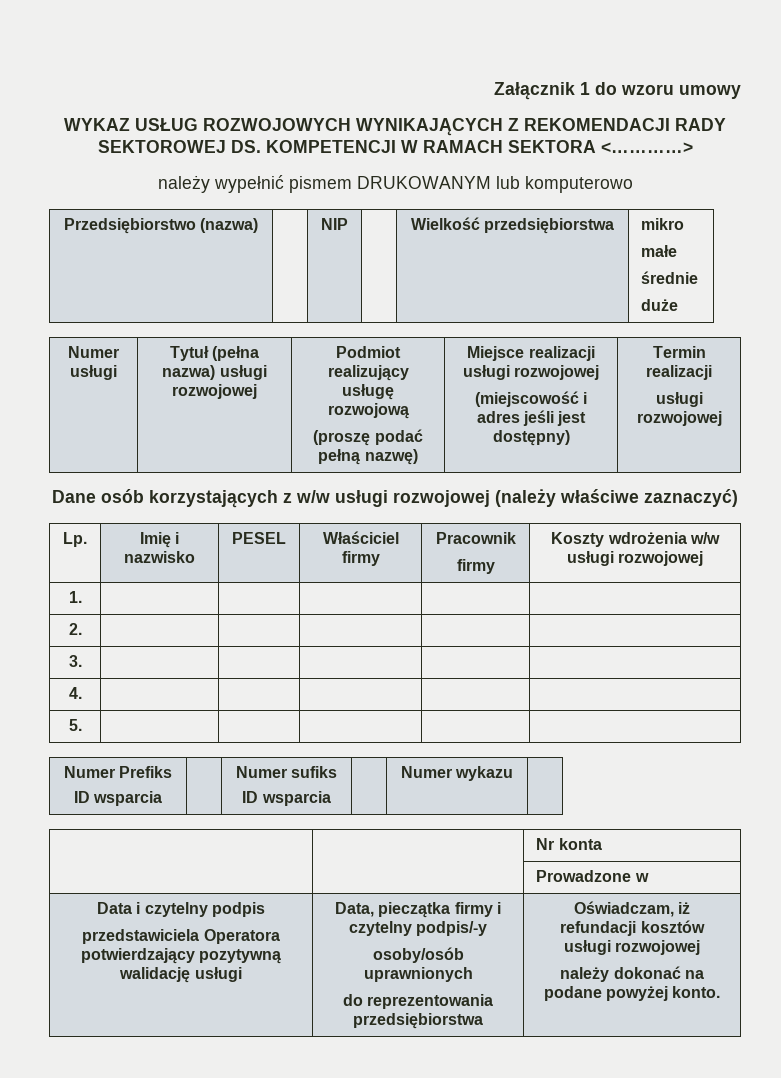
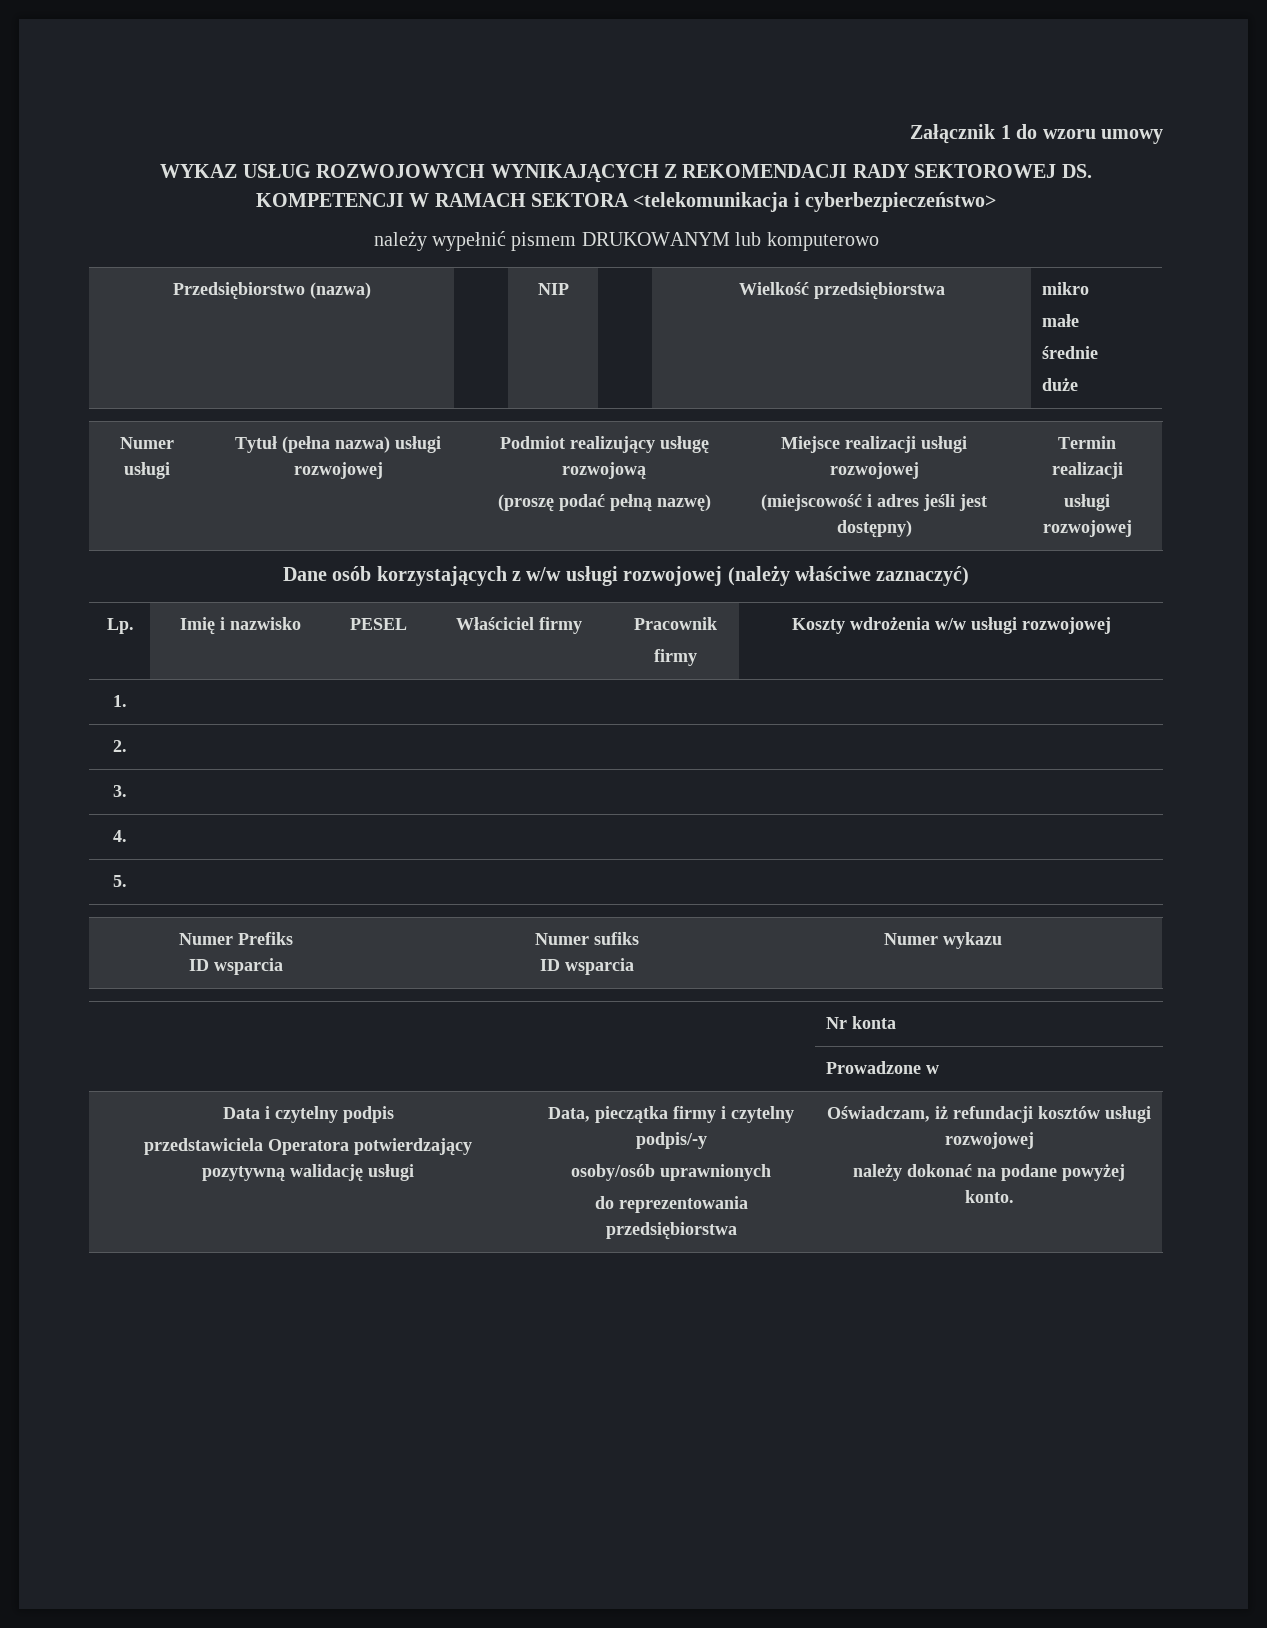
[600,142,693,153] <…………> -> [633,192,997,212] <telekomunikacja i cyberbezpieczeństwo>

